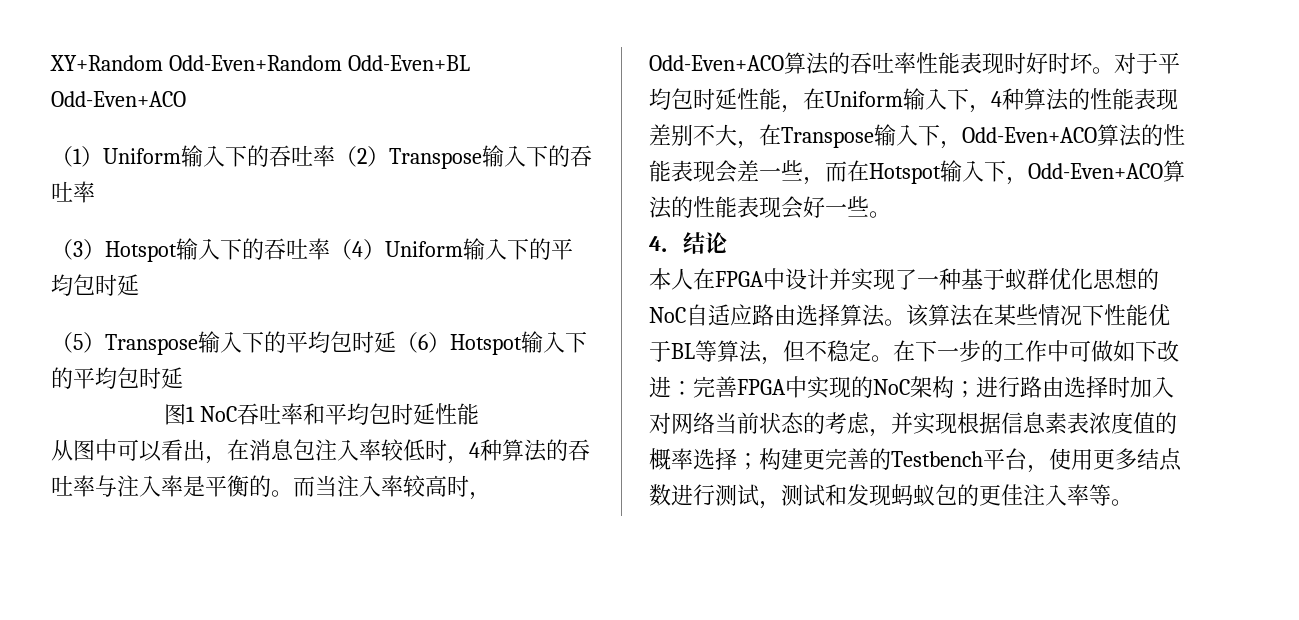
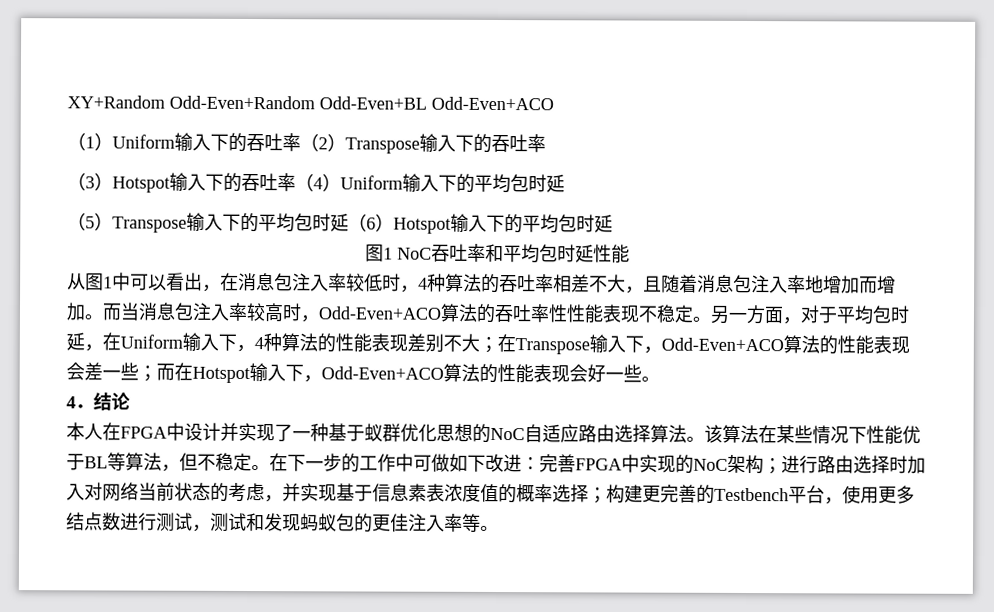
(95, 450) none -> [103,276,113,289] 1
[95,475,337,497] 与注入率是平衡的。而当 -> [553,274,896,294] [66,302,194,321] 相差不大，且随着消息包注入率地增加而增加。而当消息包
[938,52,1114,74] 能表现时好时坏。 -> [566,304,801,325] 性能表现不稳定。另一方面，
[737,88,781,110] 性能 -> (85, 341) none
[737,141,759,149] ， -> [479,336,498,354] ；
[803,177,825,185] ， -> [138,365,157,382] ；
[957,412,1001,434] 根据 -> [336,483,373,502] 基于

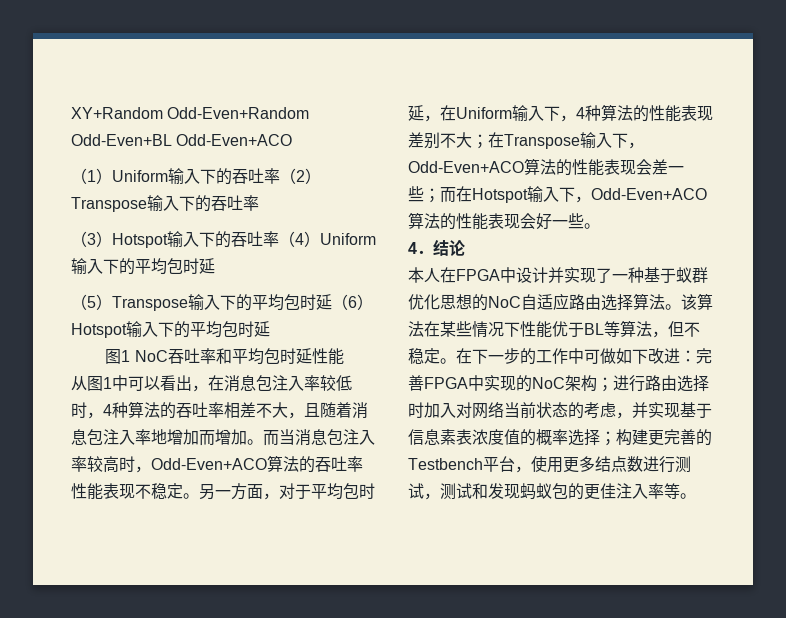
[566,304,586,323] 性 -> (87, 491) none

